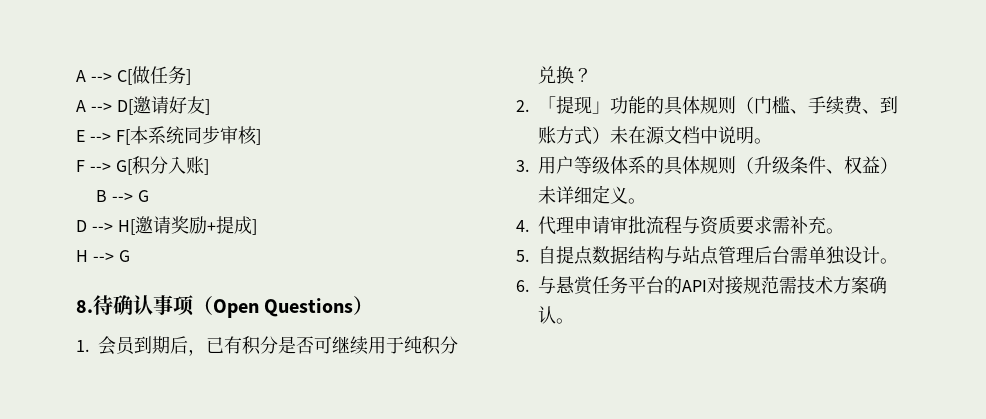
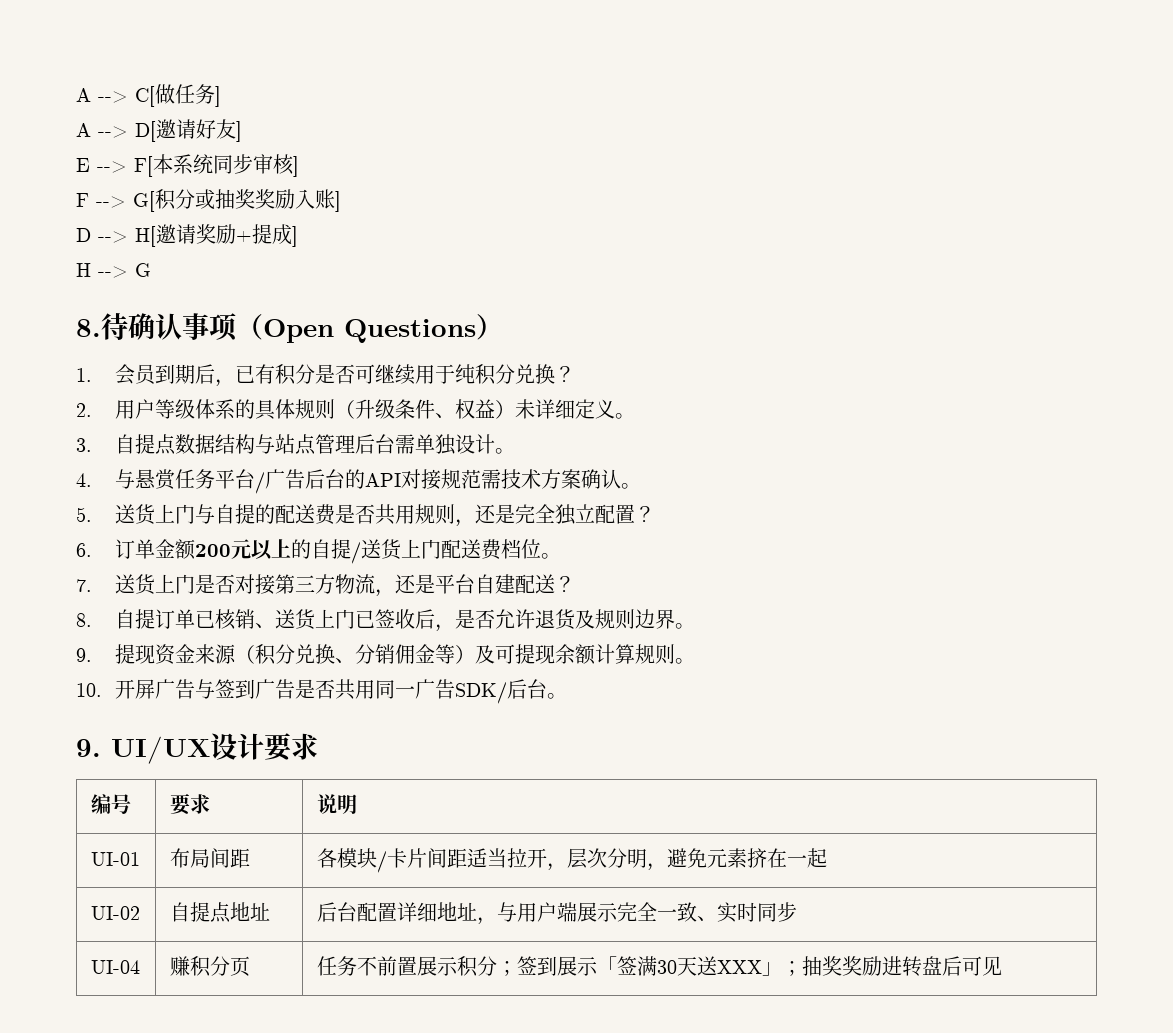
(168, 165) none -> [195,189,295,210] 或抽奖奖励
[96,190,150,202] // B --> G -> (341, 201) none
[538,96,898,115] [538,126,772,145] [516,160,529,172] 「提现」功能的具体规则（门槛、手续费、到账方式）未在源文档中说明。 // 3. -> (92, 410) none
[516,216,844,235] [516,250,529,262] 4.代理申请审批流程与资质要求需补充。 // 5. -> [76,438,92,452] 3.
[516,280,529,292] 6. -> [76,473,92,487] 4.
(664, 285) none -> [254,469,345,494] /广告后台
(574, 321) none -> [76,504,655,527] [76,539,561,564] [76,574,575,597] [76,609,695,632] [76,644,695,665] [76,679,567,704] [76,733,318,764] [90,794,131,814] [169,794,210,815] [316,794,357,814] [90,852,140,866] [169,848,250,868] [316,848,827,873] [90,906,140,920] [169,902,270,923] [316,902,797,925] [90,960,140,974] [169,956,250,977] [316,956,1002,977] // 5.送货上门与自提的配送费是否共用规则，还是完全独立配置？ // 6.订单金额200元以上的自提/送货上门配送费档位。 // 7.送货上门是否对接第三方物流，还是平台自建配送？ // 8.自提订单已核销、送货上门已签收后，是否允许退货及规则边界。 // 9.提现资金来源（积分兑换、分销佣金等）及可提现余额计算规则。 // 10.开屏广告与签到广告是否共用同一广告SDK/后台。 // 9. UI/UX设计要求 // 编号 | 要求 | 说明 // UI-01 | 布局间距 | 各模块/卡片间距适当拉开，层次分明，避免元素挤在一起 // UI-02 | 自提点地址 | 后台配置详细地址，与用户端展示完全一致、实时同步 // UI-04 | 赚积分页 | 任务不前置展示积分；签到展示「签满30天送XXX」；抽奖奖励进转盘后可见

